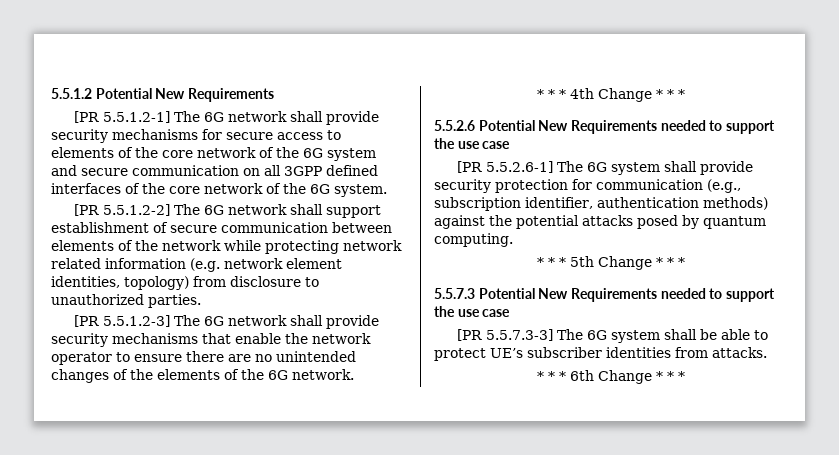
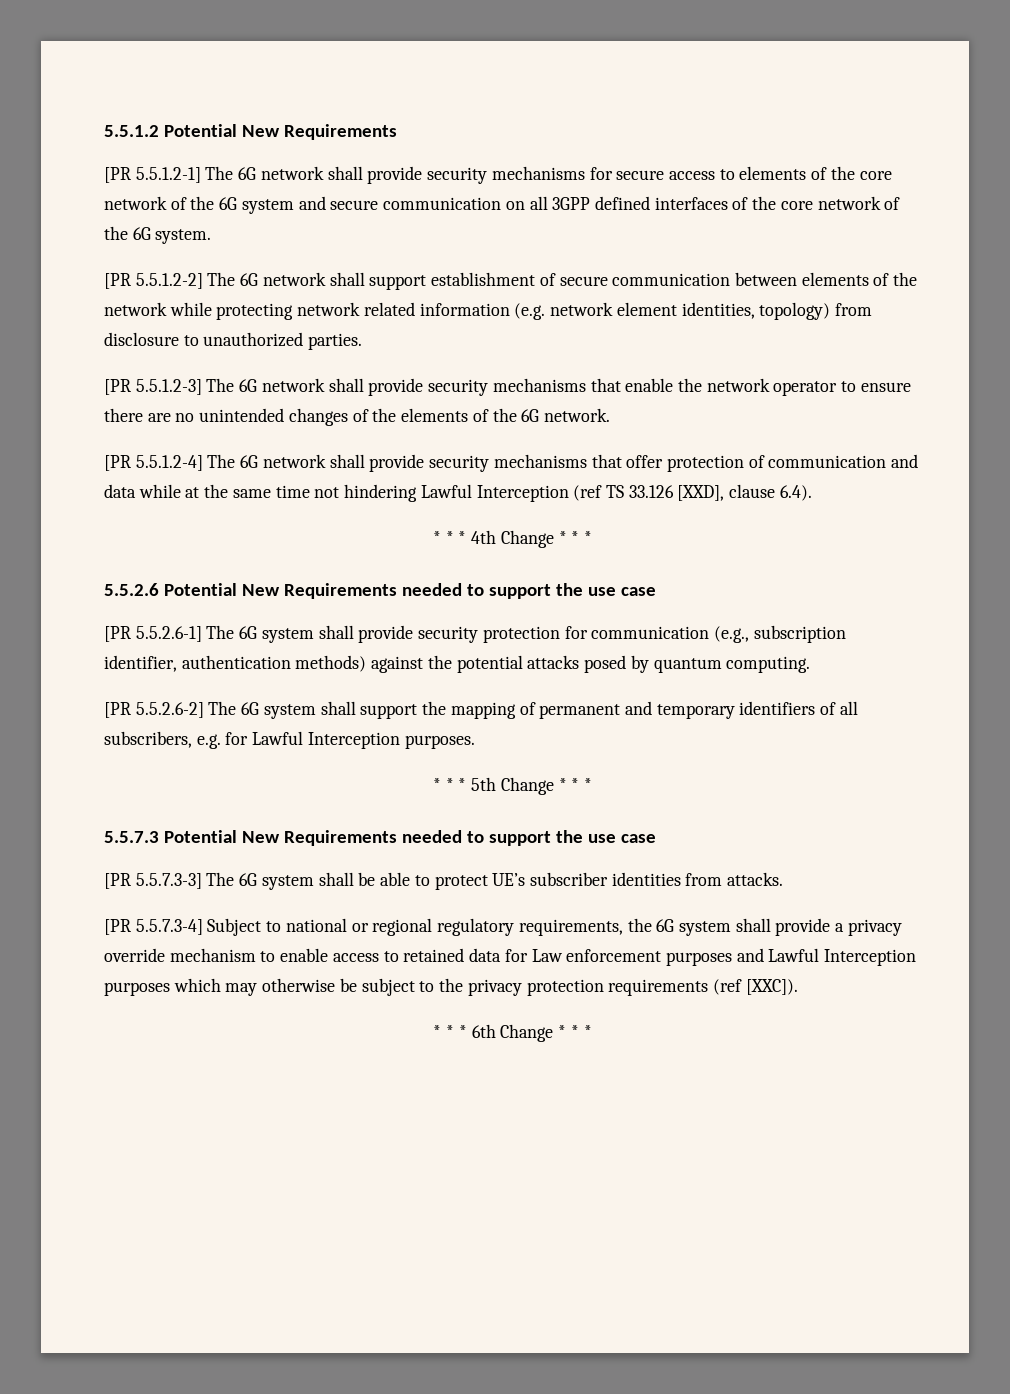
(354, 374) none -> [104,454,919,472] [104,484,812,502] // [PR 5.5.1.2-4] The 6G network shall provide security mechanisms that offer protection of communication and data while at the same time not hindering Lawful Interception (ref TS 33.126 [XXD], clause 6.4).
(513, 240) none -> [104,701,858,719] [104,731,475,749] // [PR 5.5.2.6-2] The 6G system shall support the mapping of permanent and temporary identifiers of all subscribers, e.g. for Lawful Interception purposes.
(767, 352) none -> [104,918,902,936] [104,948,917,966] [104,978,798,996] // [PR 5.5.7.3-4] Subject to national or regional regulatory requirements, the 6G system shall provide a privacy override mechanism to enable access to retained data for Law enforcement purposes and Lawful Interception purposes which may otherwise be subject to the privacy protection requirements (ref [XXC]).

